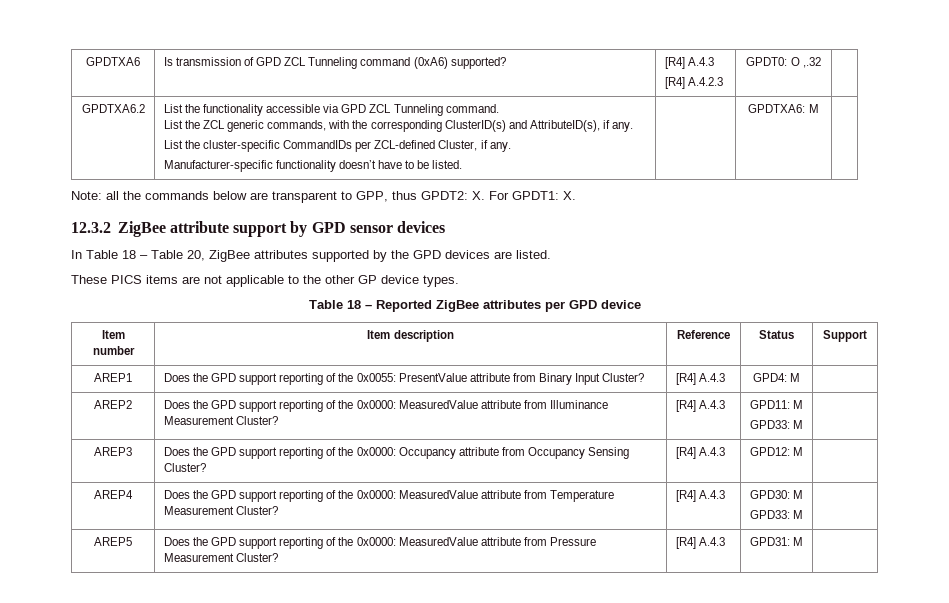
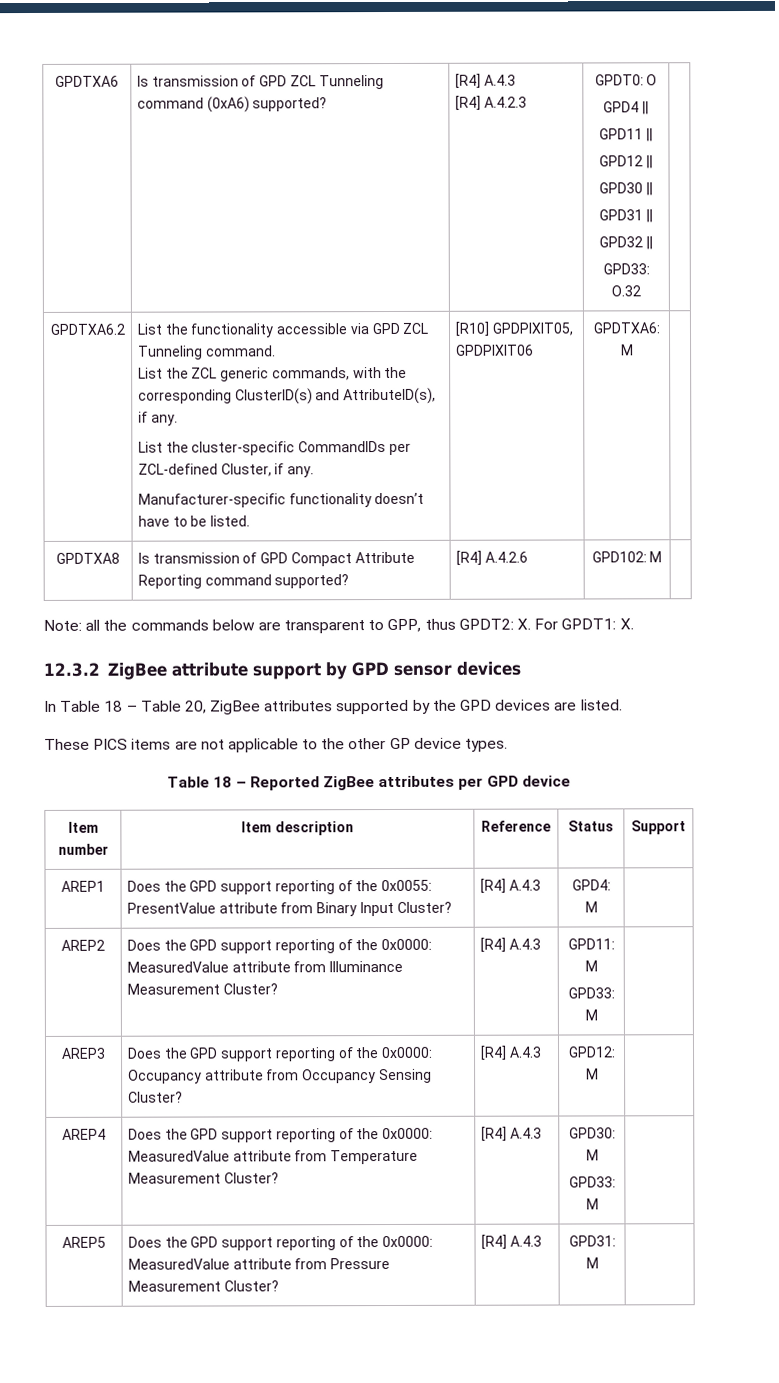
[802,57,821,68] ,.32 -> [603,101,649,115] [599,128,653,142] [599,155,653,169] [599,182,653,196] [599,209,653,223] [599,236,653,250] [602,263,650,275] [611,285,641,297] // GPD4 || // GPD11 || // GPD12 || // GPD30 || // GPD31 || // GPD32 || // GPD33: O.32
(463, 164) none -> [454,321,574,337] [455,344,534,356] [R10] GPDPIXIT05, GPDPIXIT06
(819, 108) none -> [56,552,120,564] [137,551,415,567] [137,574,350,589] [455,550,528,566] [591,551,663,563] // GPDTXA8 | Is transmission of GPD Compact Attribute Reporting command supported? | [R4] A.4.2.6 | GPD102: M |

